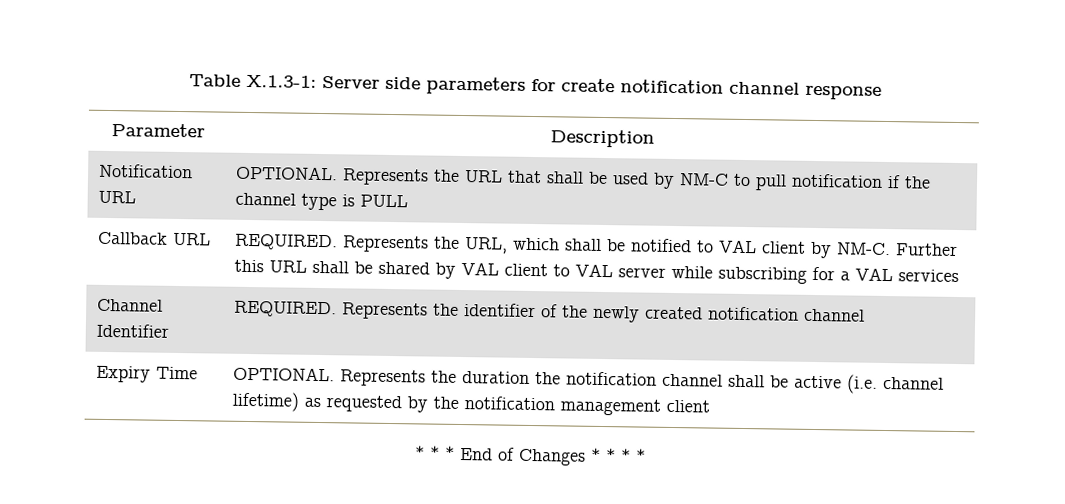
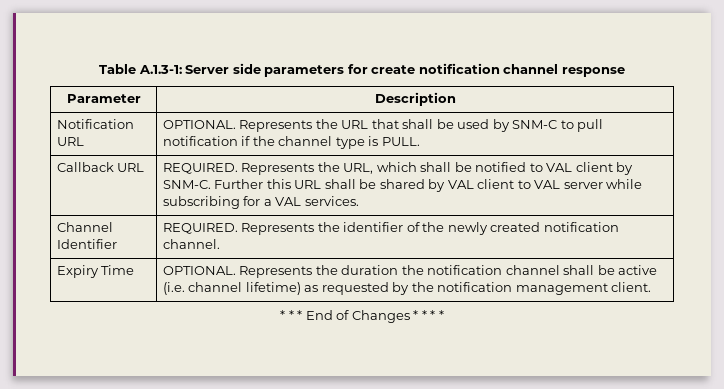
[245,74,317,88] X.1.3-1: -> [138,65,182,74] A.1.3-1:
[679,173,730,186] NM-C -> [512,120,558,129] SNM-C
[360,194,409,208] PULL -> [381,137,420,146] PULL.
[836,242,892,256] NM-C. -> [162,180,211,189] SNM-C.
[898,269,960,283] services -> [304,196,359,206] services.
[804,308,866,322] channel -> [162,239,220,249] channel.
[666,399,711,413] client -> [611,282,652,292] client.

